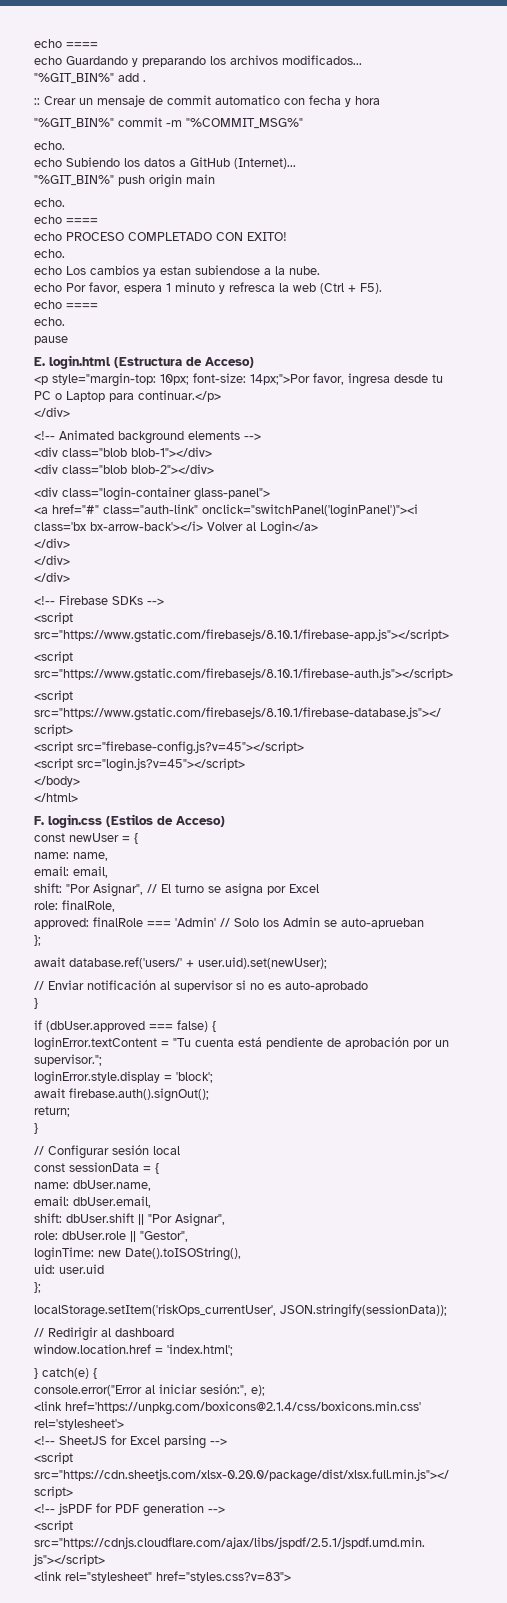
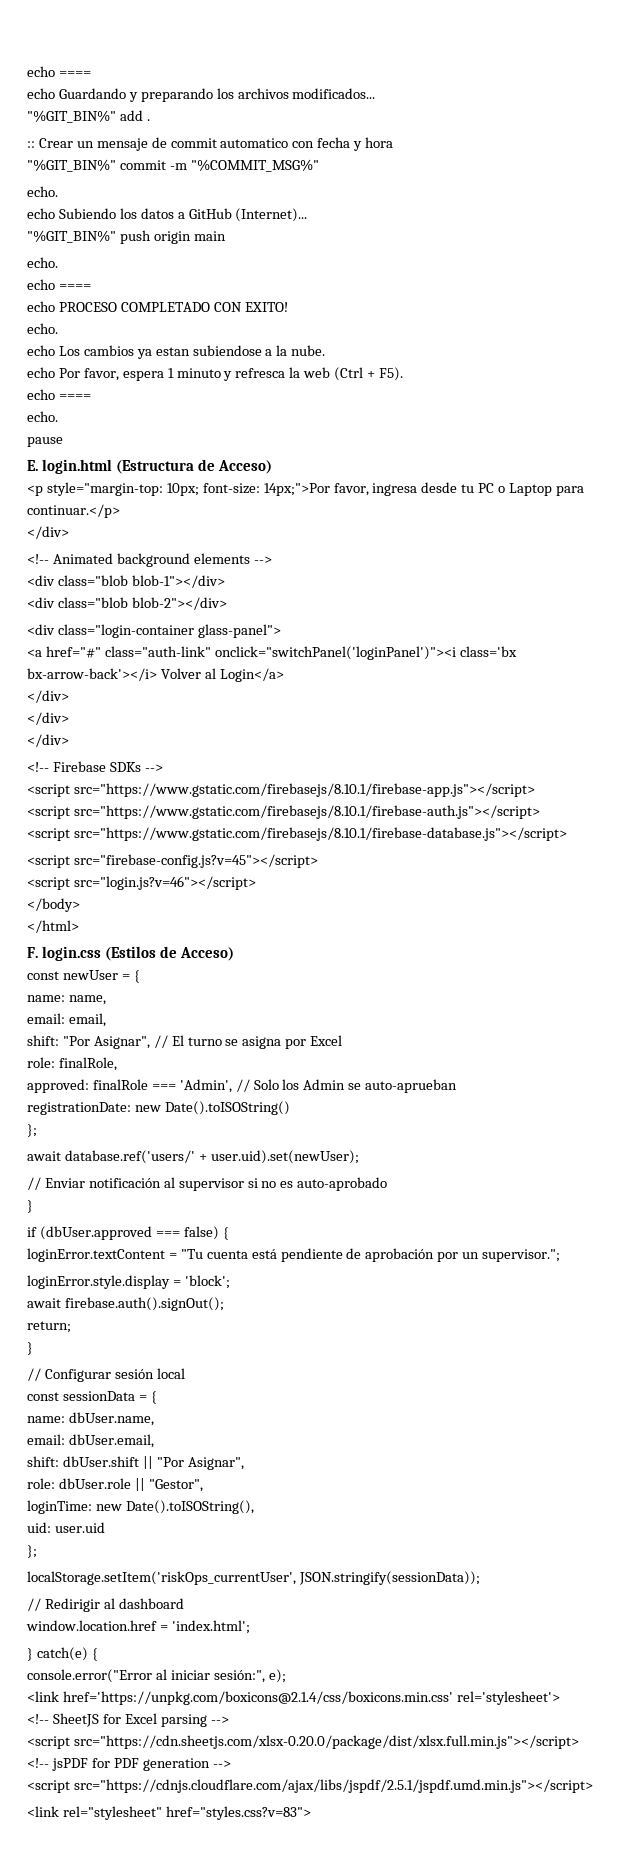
[77,758,245,772] src="login.js?v=45"></script> -> [73,876,256,890] src="login.js?v=46"></script>
[175,917,216,927] 'Admin' -> [179,1079,232,1093] 'Admin',
(424, 923) none -> [27,1101,290,1115] // registrationDate: new Date().toISOString()

